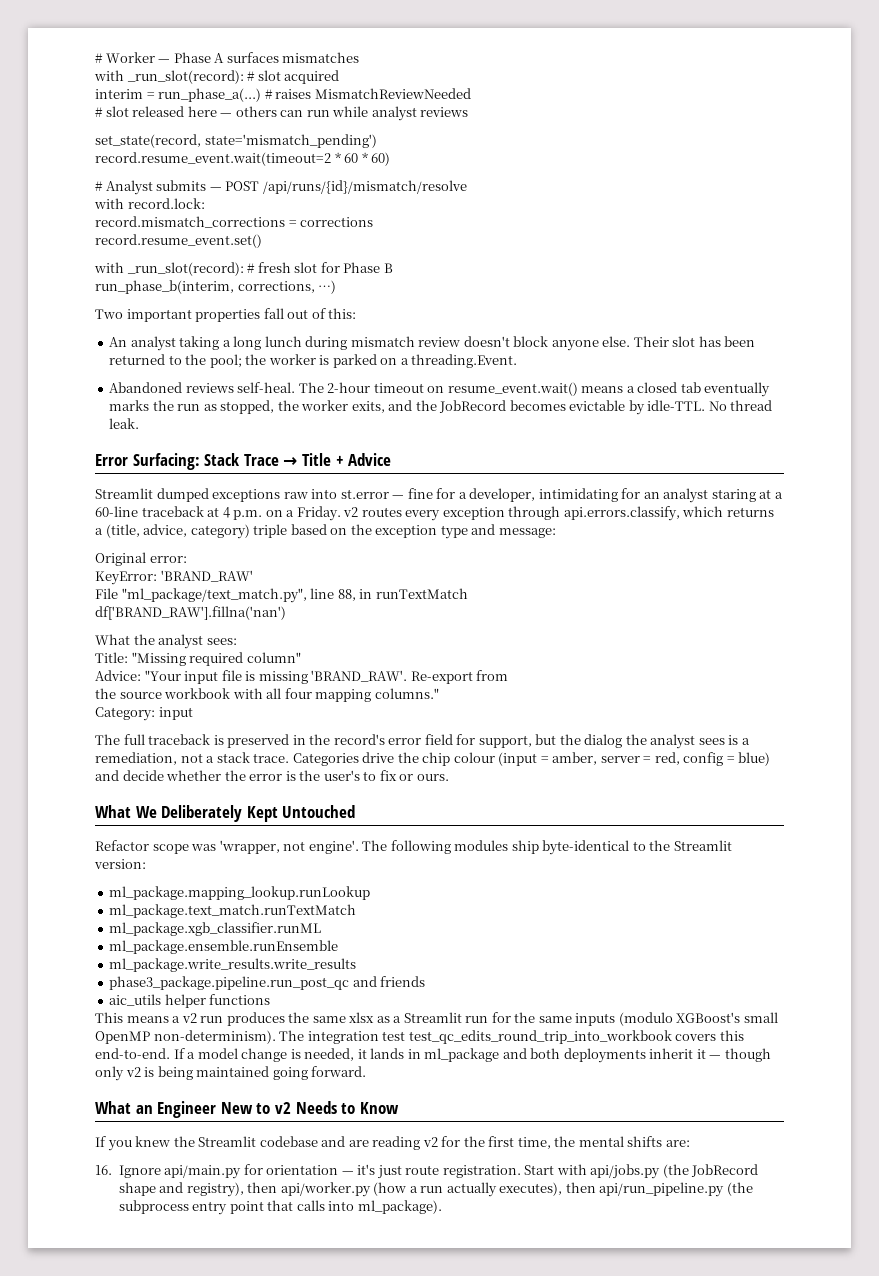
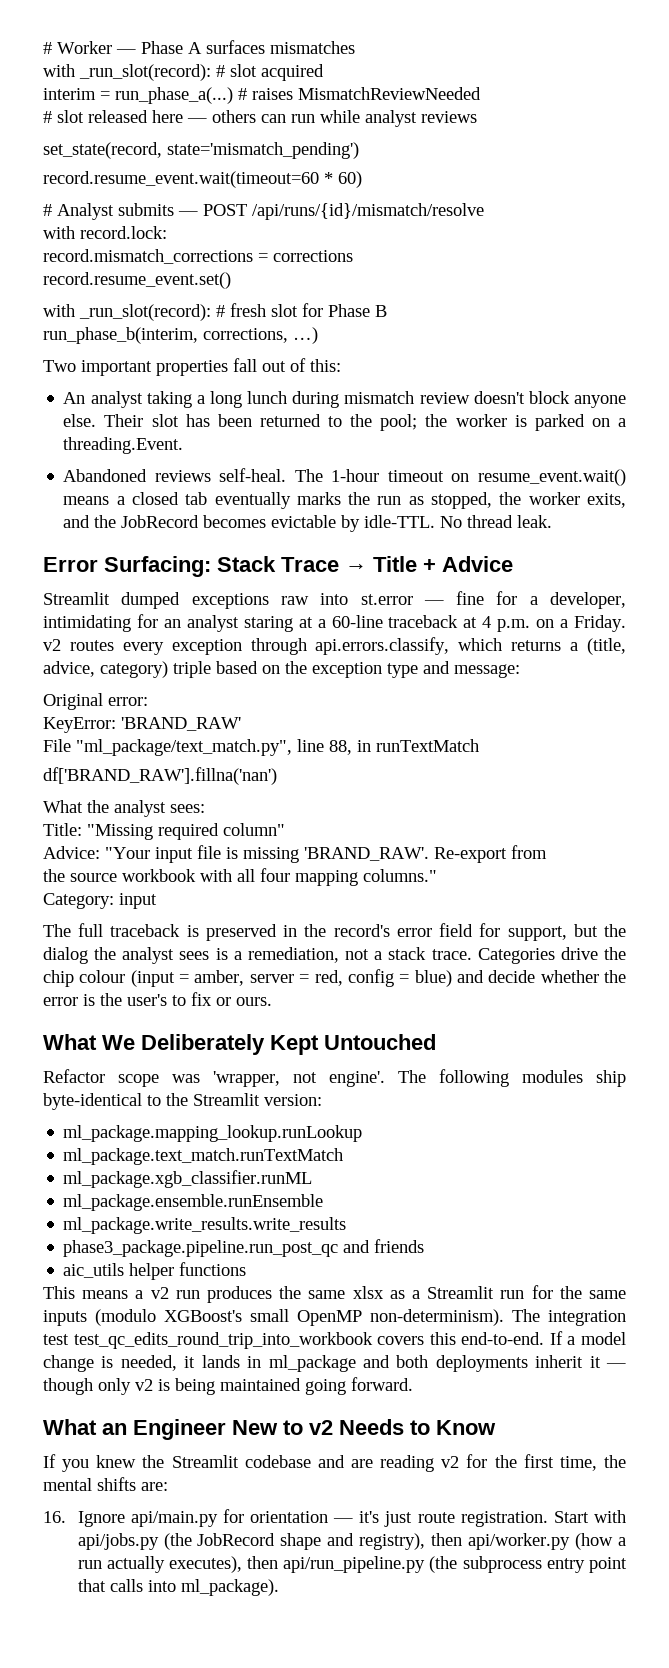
[95,152,359,166] record.resume_event.wait(timeout=2 * 60 -> [43,171,319,188] record.resume_event.wait(timeout=60
[327,382,371,393] 2-hour -> [331,469,380,482] 1-hour

